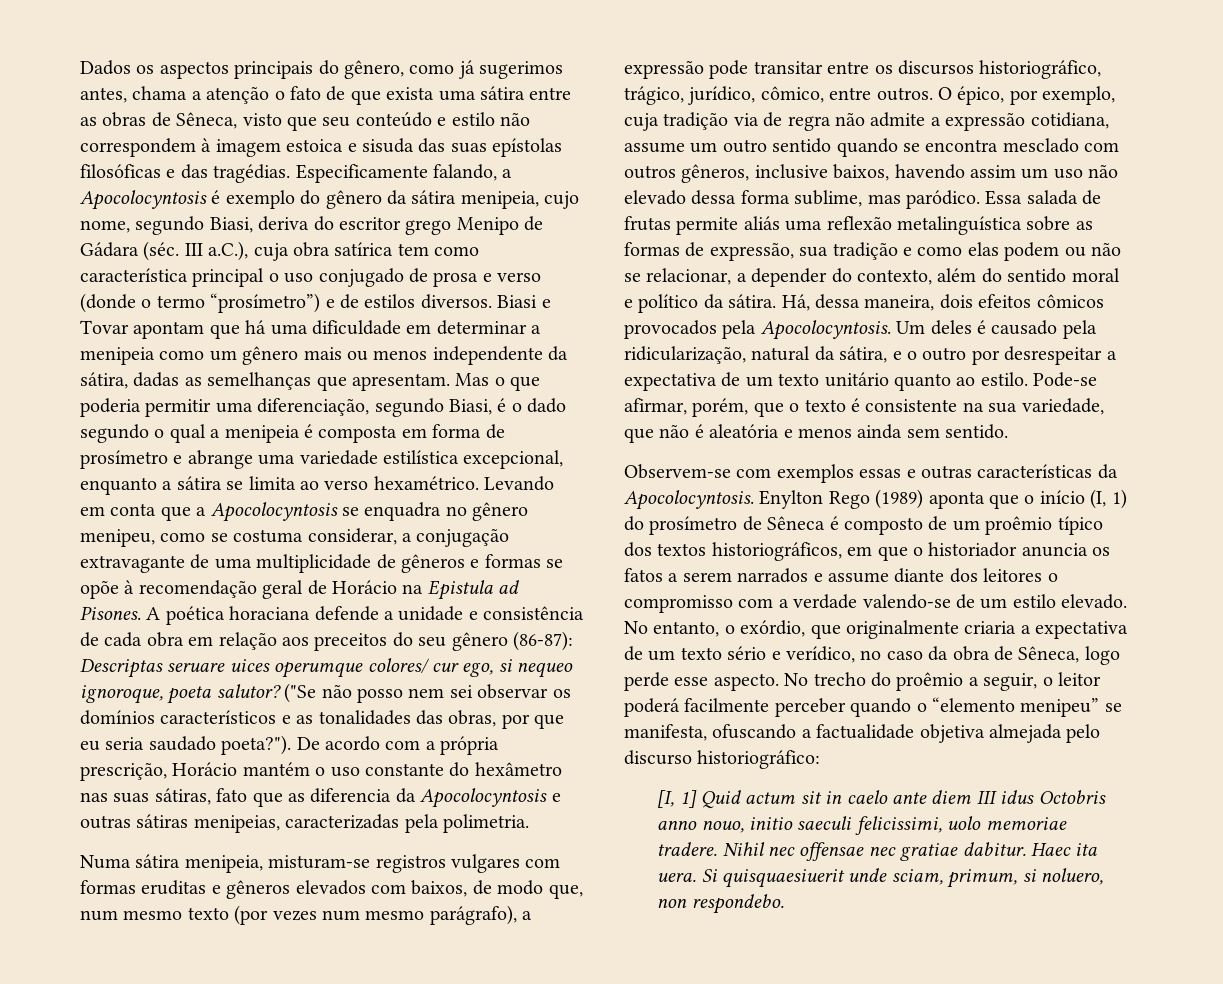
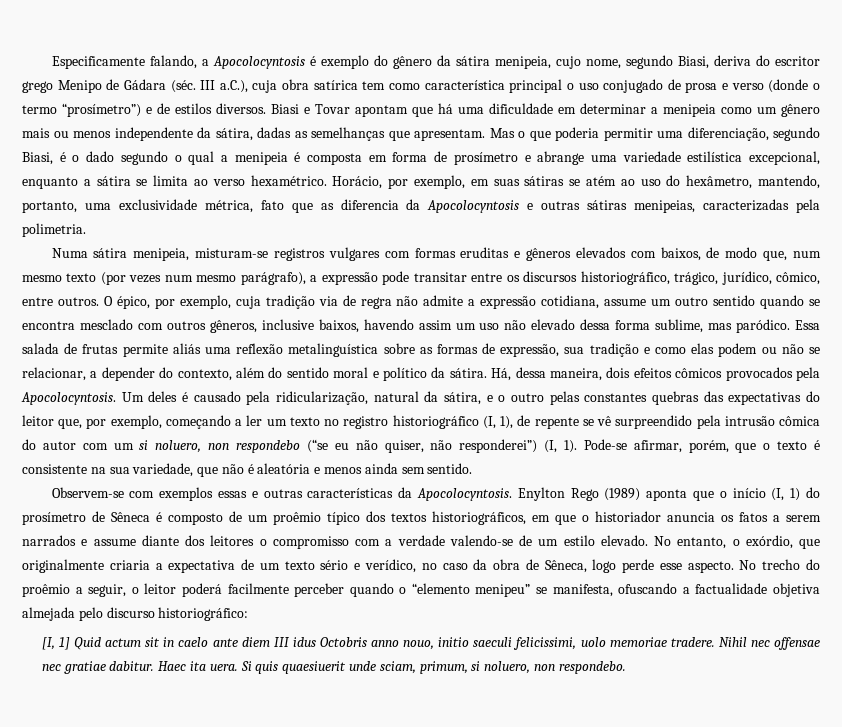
[80,60,564,79] [80,86,572,105] [80,112,530,131] [80,138,563,157] [80,164,291,183] Dados os aspectos principais do gênero, como já sugerimos antes, chama a atenção o fato de que exista uma sátira entre as obras de Sêneca, visto que seu conteúdo e estilo não correspondem à imagem estoica e sisuda das suas epístolas filosóficas e das tragédias. -> (51, 62) none
[484,476,555,491] [80,502,529,522] [80,528,510,547] [80,554,564,573] [80,580,520,600] [80,606,585,625] [80,631,573,651] [80,658,574,678] [80,683,571,704] [80,710,565,729] [80,735,500,755] [80,762,562,781] [80,788,211,805] Levando em conta que a Apocolocyntosis se enquadra no gênero menipeu, como se costuma considerar, a conjugação extravagante de uma multiplicidade de gêneros e formas se opõe à recomendação geral de Horácio na Epistula ad Pisones. A poética horaciana defende a unidade e consistência de cada obra em relação aos preceitos do seu gênero (86-87): Descriptas seruare uices operumque colores/ cur ego, si nequeo ignoroque, poeta salutor? ("Se não posso nem sei observar os domínios característicos e as tonalidades das obras, por que eu seria saudado poeta?"). De acordo com a própria prescrição, Horácio mantém o uso constante do hexâmetro nas suas sátiras, -> [332,175,820,189] [22,199,253,213] Horácio, por exemplo, em suas sátiras se atém ao uso do hexâmetro, mantendo, portanto, uma exclusividade métrica,
[971,346,1117,365] [624,372,1028,391] por desrespeitar a expectativa de um texto unitário quanto ao estilo. -> [549,391,820,405] [22,415,820,429] [22,439,577,453] pelas constantes quebras das expectativas do leitor que, por exemplo, começando a ler um texto no registro historiográfico (I, 1), de repente se vê surpreendido pela intrusão cômica do autor com um si noluero, non respondebo (“se eu não quiser, não responderei”) (I, 1).
[722,869,846,888] quisquaesiuerit -> [255,661,347,674] quis quaesiuerit

